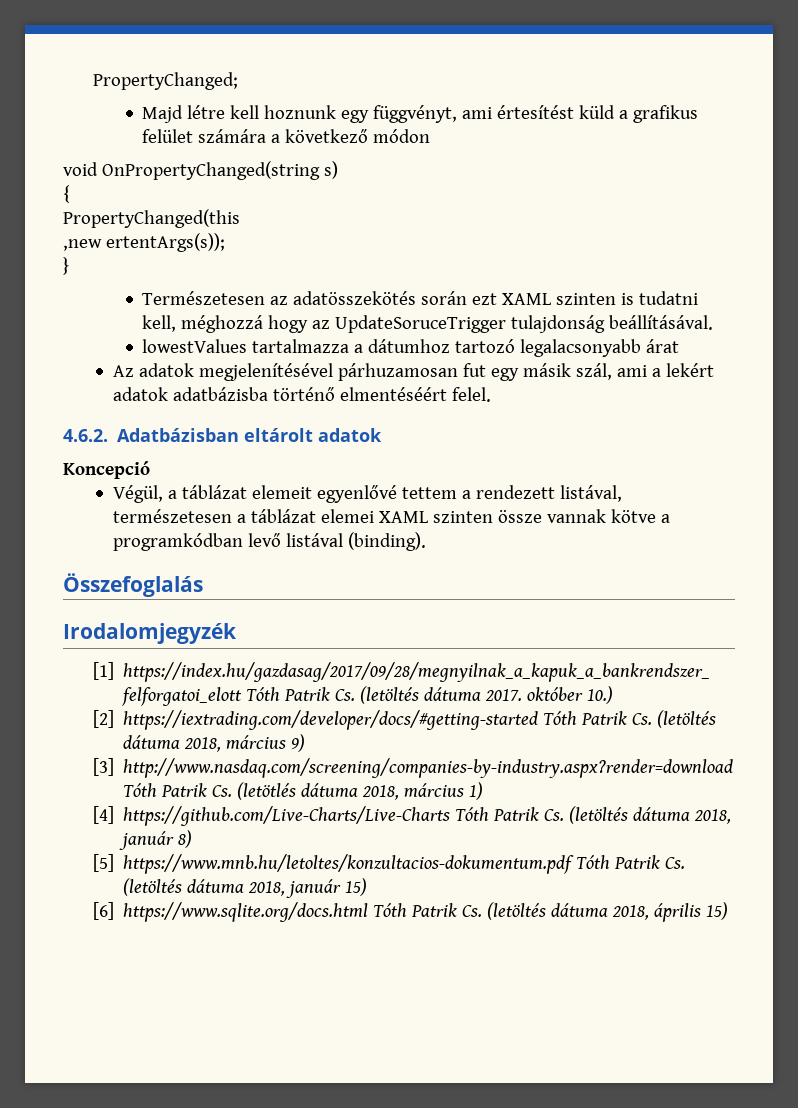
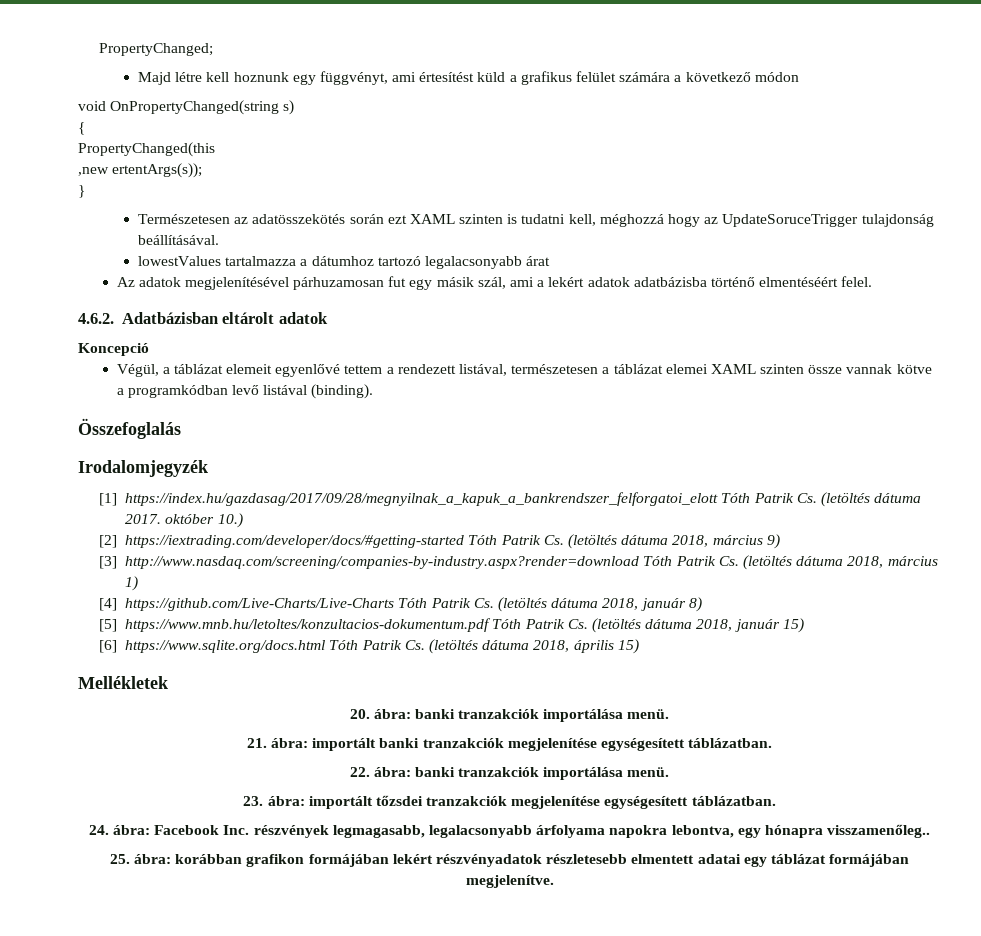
[236,782,296,800] (letötlés -> [742,555,792,570] (letöltés
(728, 911) none -> [78,676,168,689] [349,709,670,722] [246,738,773,751] [349,767,670,780] [243,795,776,809] [88,824,931,838] [109,854,910,867] [465,875,554,888] // Mellékletek // 20. ábra: banki tranzakciók importálása menü. // 21. ábra: importált banki tranzakciók megjelenítése egységesített táblázatban. // 22. ábra: banki tranzakciók importálása menü. // 23. ábra: importált tőzsdei tranzakciók megjelenítése egységesített táblázatban. // 24. ábra: Facebook Inc. részvények legmagasabb, legalacsonyabb árfolyama napokra lebontva, egy hónapra visszamenőleg.. // 25. ábra: korábban grafikon formájában lekért részvényadatok részletesebb elmentett adatai egy táblázat formájában megjelenítve.

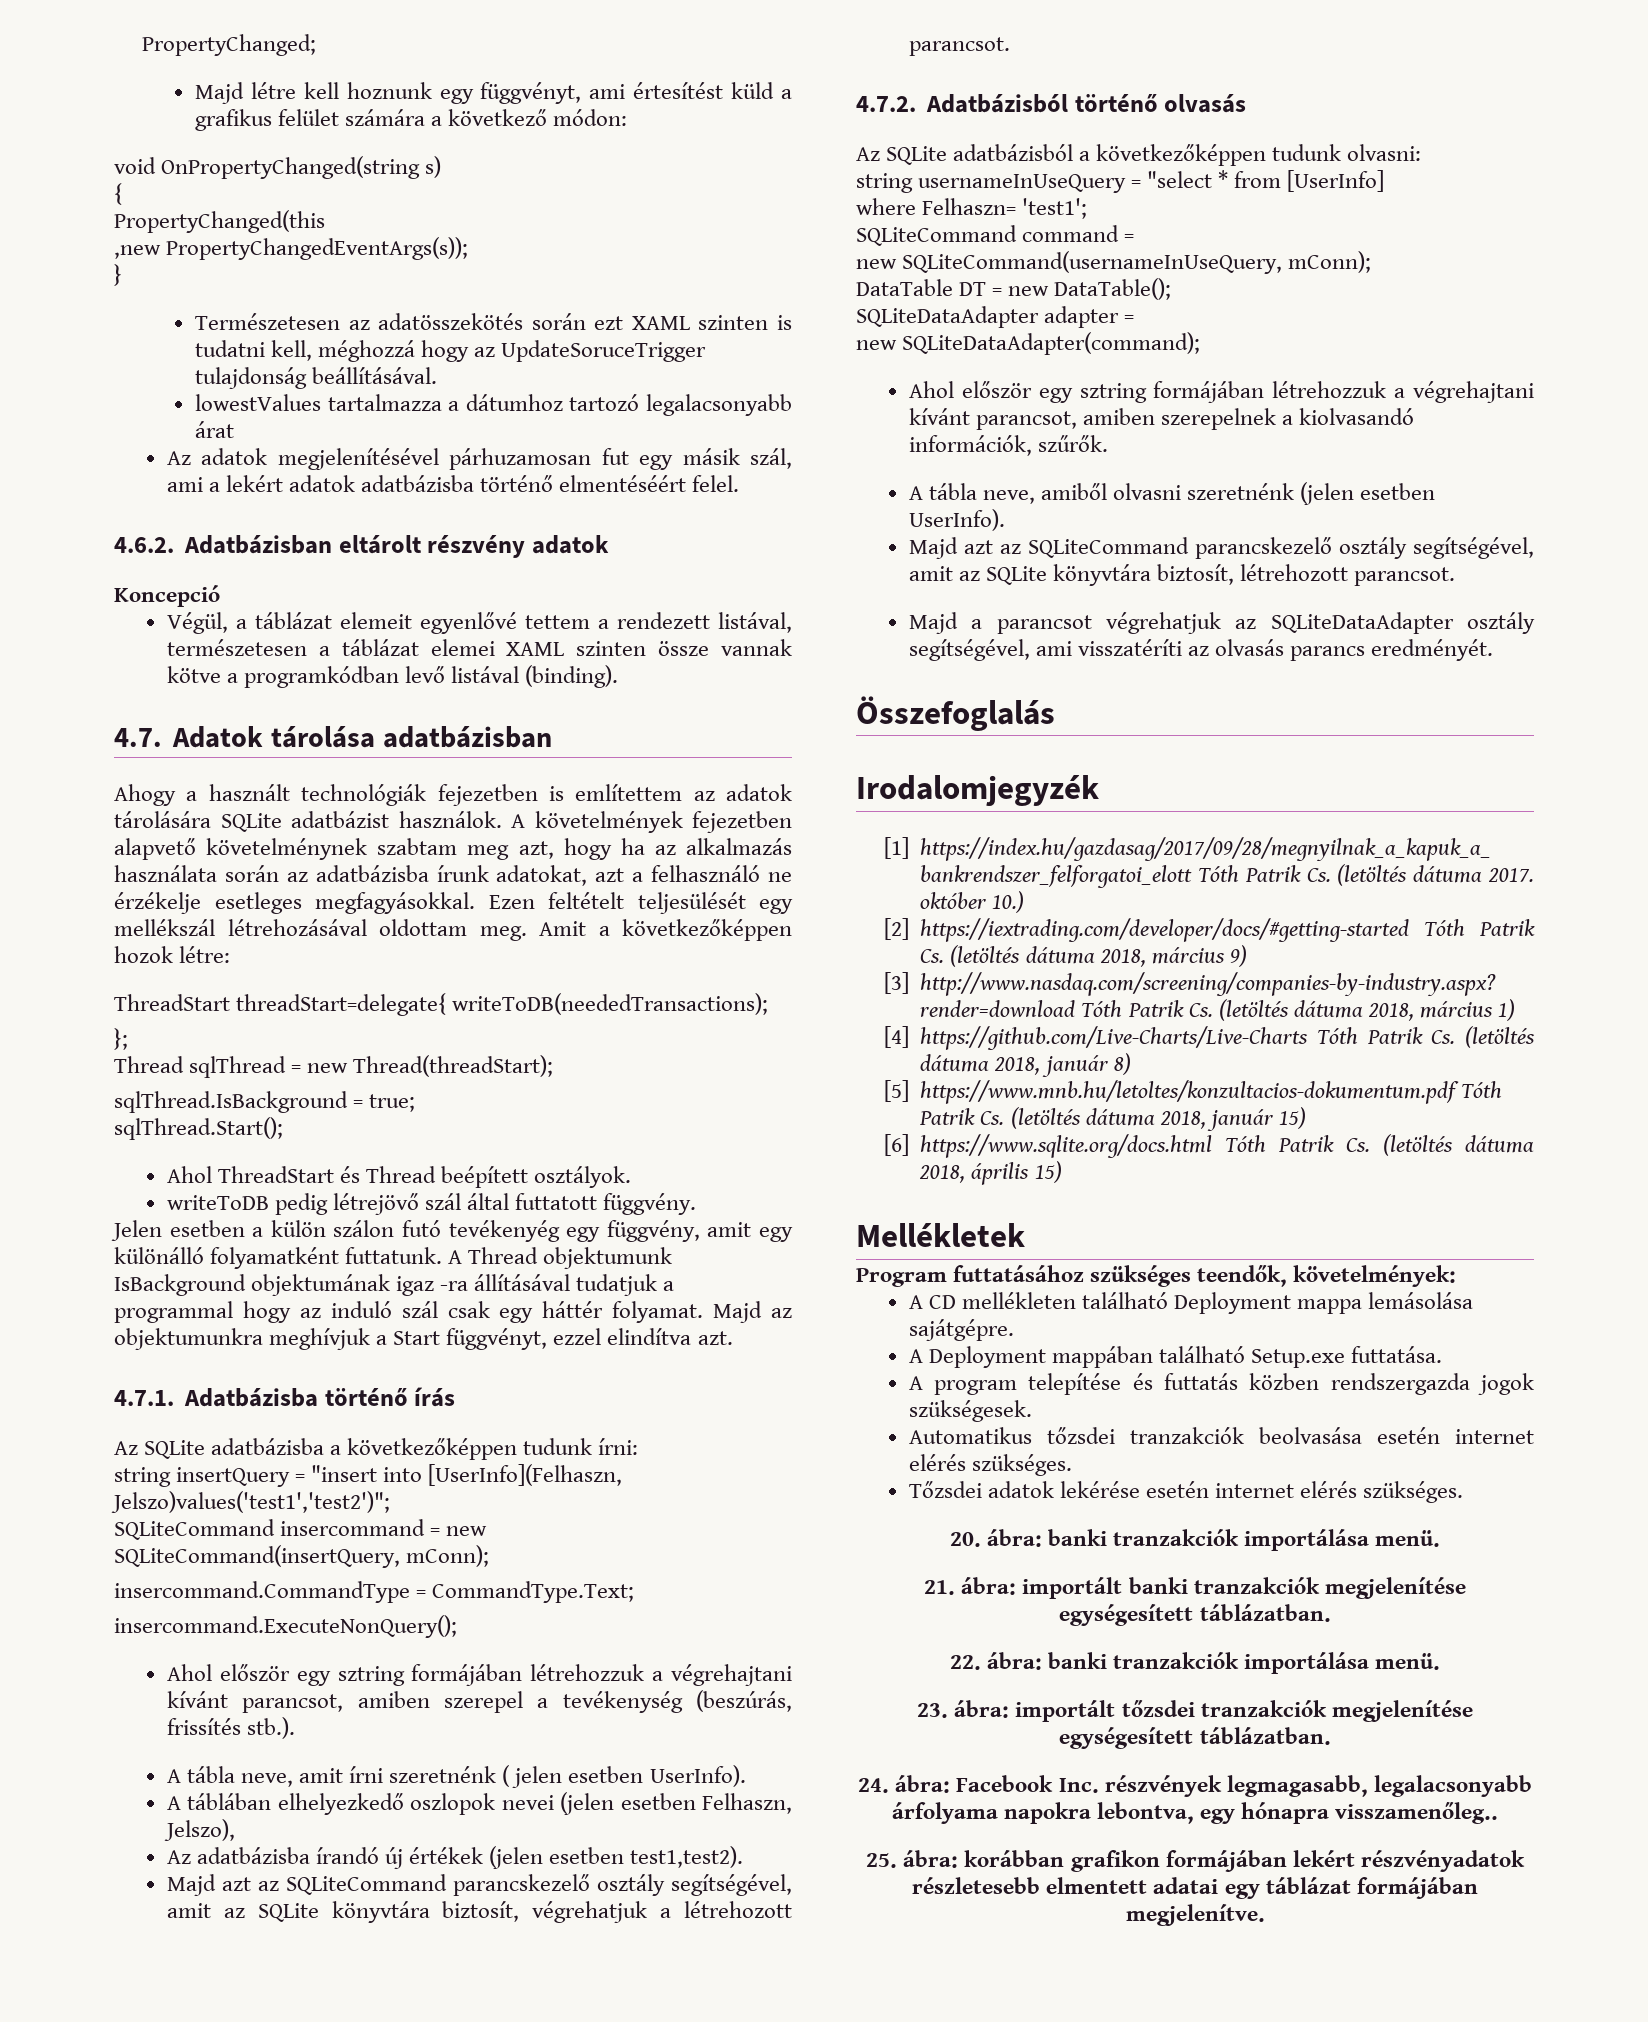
[754,72,799,82] módon -> [553,109,628,126] módon:
[112,163,203,178] ertentArgs(s)); -> [166,237,469,260] PropertyChangedEventArgs(s));
(275, 318) none -> [427,535,526,558] részvény
(374, 391) none -> [114,726,552,748] [114,784,792,806] [114,811,792,833] [114,838,792,860] [114,865,792,886] [114,892,793,914] [114,919,792,941] [114,946,231,963] [114,993,769,1016] [114,1028,128,1050] [114,1055,554,1078] [114,1091,416,1113] [114,1117,283,1140] [166,1166,632,1188] [166,1193,697,1215] [111,1220,794,1242] [114,1247,673,1269] [114,1274,675,1296] [114,1301,792,1323] [114,1328,733,1350] [114,1387,456,1407] [114,1438,639,1460] [114,1464,623,1487] [111,1491,390,1513] [114,1519,488,1540] [114,1545,490,1568] [114,1581,635,1603] [114,1615,457,1638] [166,1664,792,1686] [166,1690,792,1713] [166,1717,295,1739] [166,1765,746,1788] [166,1792,792,1815] [163,1819,235,1841] [166,1846,744,1869] [166,1874,793,1896] [166,1901,792,1923] [908,37,1010,56] [856,94,1247,113] [856,144,1422,166] [856,170,1385,193] [856,198,1088,219] [856,225,1135,246] [856,251,1372,274] [856,278,1172,300] [856,306,1135,328] [856,332,1201,355] [908,381,1534,403] [908,408,1415,430] [908,435,1108,456] [908,482,1436,505] [908,509,1005,531] [908,537,1534,559] [908,564,1456,586] [908,612,1535,634] [908,639,1494,661] // 4.7. Adatok tárolása adatbázisban // Ahogy a használt technológiák fejezetben is említettem az adatok tárolására SQLite adatbázist használok. A követelmények fejezetben alapvető követelménynek szabtam meg azt, hogy ha az alkalmazás használata során az adatbázisba írunk adatokat, azt a felhasználó ne érzékelje esetleges megfagyásokkal. Ezen feltételt teljesülését egy mellékszál létrehozásával oldottam meg. Amit a következőképpen hozok létre: // ThreadStart threadStart=delegate{ writeToDB(neededTransactions); // }; // Thread sqlThread = new Thread(threadStart); // sqlThread.IsBackground = true; // sqlThread.Start(); // Ahol ThreadStart és Thread beépített osztályok. // writeToDB pedig létrejövő szál által futtatott függvény. // Jelen esetben a külön szálon futó tevékenyég egy függvény, amit egy különálló folyamatként futtatunk. A Thread objektumunk IsBackground objektumának igaz -ra állításával tudatjuk a programmal hogy az induló szál csak egy háttér folyamat. Majd az objektumunkra meghívjuk a Start függvényt, ezzel elindítva azt. // 4.7.1. Adatbázisba történő írás // Az SQLite adatbázisba a következőképpen tudunk írni: // string insertQuery = "insert into [UserInfo](Felhaszn, Jelszo)values('test1','test2')"; // SQLiteCommand insercommand = new // SQLiteCommand(insertQuery, mConn); // insercommand.CommandType = CommandType.Text; // insercommand.ExecuteNonQuery(); // Ahol először egy sztring formájában létrehozzuk a végrehajtani kívánt parancsot, amiben szerepel a tevékenység (beszúrás, frissítés stb.). // A tábla neve, amit írni szeretnénk ( jelen esetben UserInfo). // A táblában elhelyezkedő oszlopok nevei (jelen esetben Felhaszn, Jelszo), // Az adatbázisba írandó új értékek (jelen esetben test1,test2). // Majd azt az SQLiteCommand parancskezelő osztály segítségével, amit az SQLite könyvtára biztosít, végrehatjuk a létrehozott parancsot. // 4.7.2. Adatbázisból történő olvasás // Az SQLite adatbázisból a következőképpen tudunk olvasni: // string usernameInUseQuery = "select * from [UserInfo] // where Felhaszn= 'test1'; // SQLiteCommand command = // new SQLiteCommand(usernameInUseQuery, mConn); // DataTable DT = new DataTable(); // SQLiteDataAdapter adapter = // new SQLiteDataAdapter(command); // Ahol először egy sztring formájában létrehozzuk a végrehajtani kívánt parancsot, amiben szerepelnek a kiolvasandó információk, szűrők. // A tábla neve, amiből olvasni szeretnénk (jelen esetben UserInfo). // Majd azt az SQLiteCommand parancskezelő osztály segítségével, amit az SQLite könyvtára biztosít, létrehozott parancsot. // Majd a parancsot végrehatjuk az SQLiteDataAdapter osztály segítségével, ami visszatéríti az olvasás parancs eredményét.
(168, 682) none -> [856,1265,1457,1287] [908,1292,1474,1314] [908,1319,1014,1341] [908,1346,1443,1368] [908,1373,1534,1395] [908,1400,1032,1422] [908,1427,1534,1444] [908,1454,1072,1476] [908,1481,1464,1503] // Program futtatásához szükséges teendők, követelmények: // A CD mellékleten található Deployment mappa lemásolása sajátgépre. // A Deployment mappában található Setup.exe futtatása. // A program telepítése és futtatás közben rendszergazda jogok szükségesek. // Automatikus tőzsdei tranzakciók beolvasása esetén internet elérés szükséges. // Tőzsdei adatok lekérése esetén internet elérés szükséges.

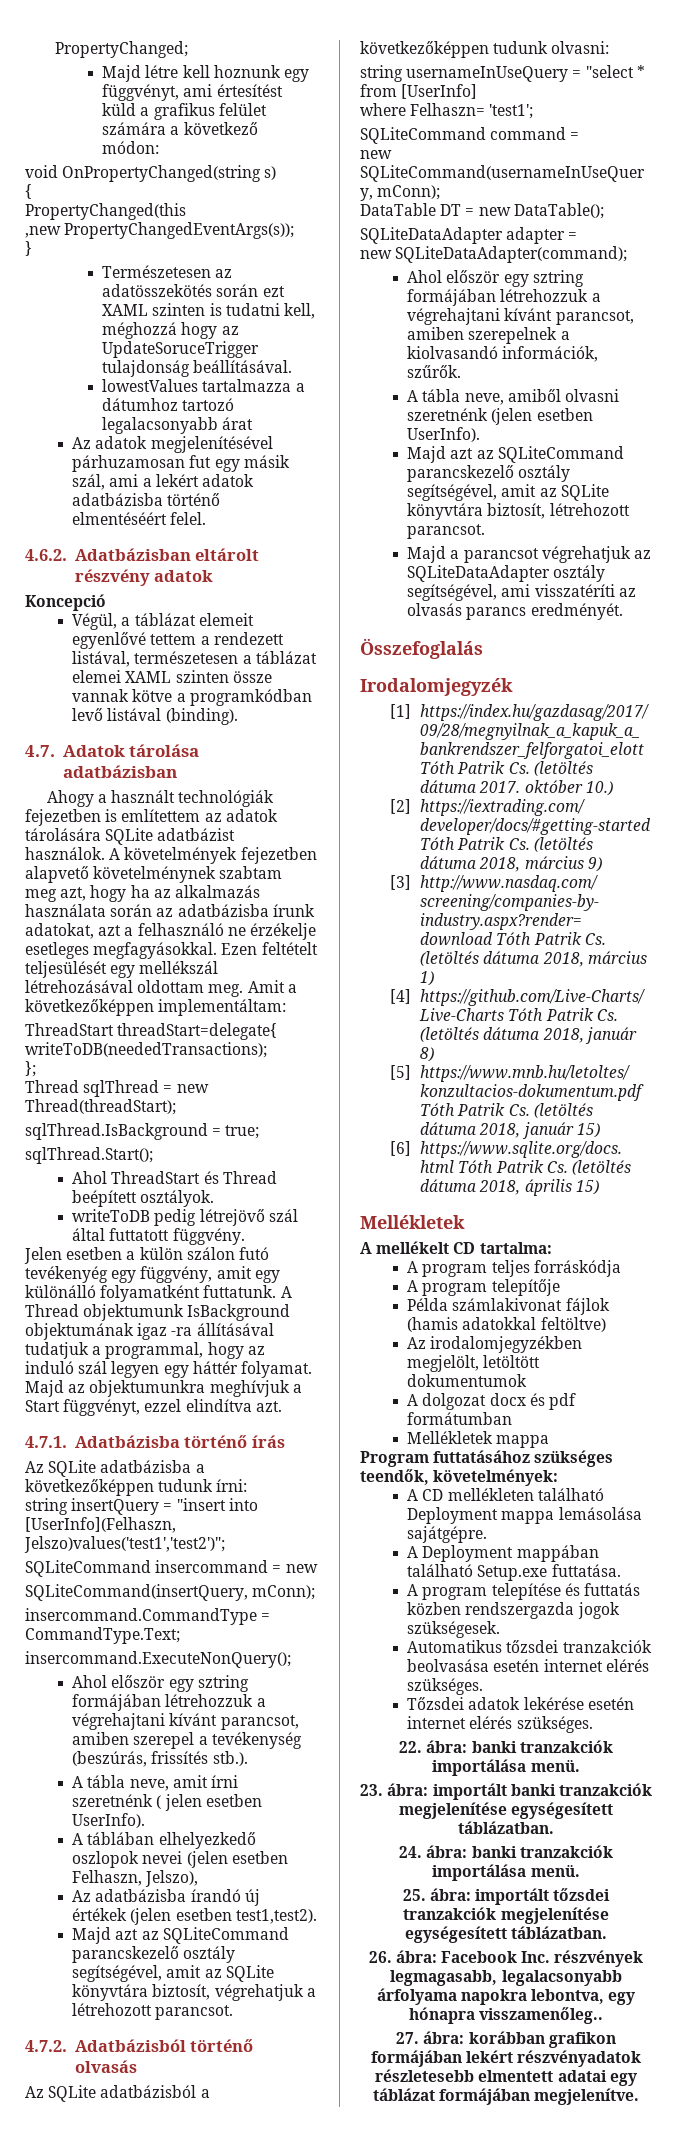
[114,946,231,963] hozok létre: -> [158,999,287,1016] implementáltam:
[114,1301,233,1323] programmal -> [105,1342,204,1359] programmal,
[447,1301,490,1318] csak -> [111,1361,160,1378] legyen
(1025, 1235) none -> [360,1241,552,1254] [407,1260,621,1277] [407,1279,560,1296] [407,1298,610,1315] [407,1317,606,1332] [407,1336,583,1353] [407,1355,541,1372] [407,1374,528,1387] [407,1393,576,1410] [407,1412,513,1425] [407,1431,550,1448] // A mellékelt CD tartalma: // A program teljes forráskódja // A program telepítője // Példa számlakivonat fájlok (hamis adatokkal feltöltve) // Az irodalomjegyzékben megjelölt, letöltött dokumentumok // A dolgozat docx és pdf formátumban // Mellékletek mappa
[949,1529,1441,1551] [924,1577,1466,1599] [1059,1604,1331,1626] // 20. ábra: banki tranzakciók importálása menü. // 21. ábra: importált banki tranzakciók megjelenítése egységesített táblázatban. -> (593, 1724) none
(1116, 1711) none -> [510,1783,652,1796] [398,1802,614,1819] [458,1821,554,1834] [399,1845,613,1858] [432,1864,580,1881] [402,1888,550,1905] banki tranzakciók megjelenítése egységesített táblázatban. // 24. ábra: banki tranzakciók importálása menü. // 25. ábra: importált
[858,1778,890,1793] 24. -> [368,1951,392,1963] 26.
[866,1853,898,1868] 25. -> [396,2032,420,2044] 27.

